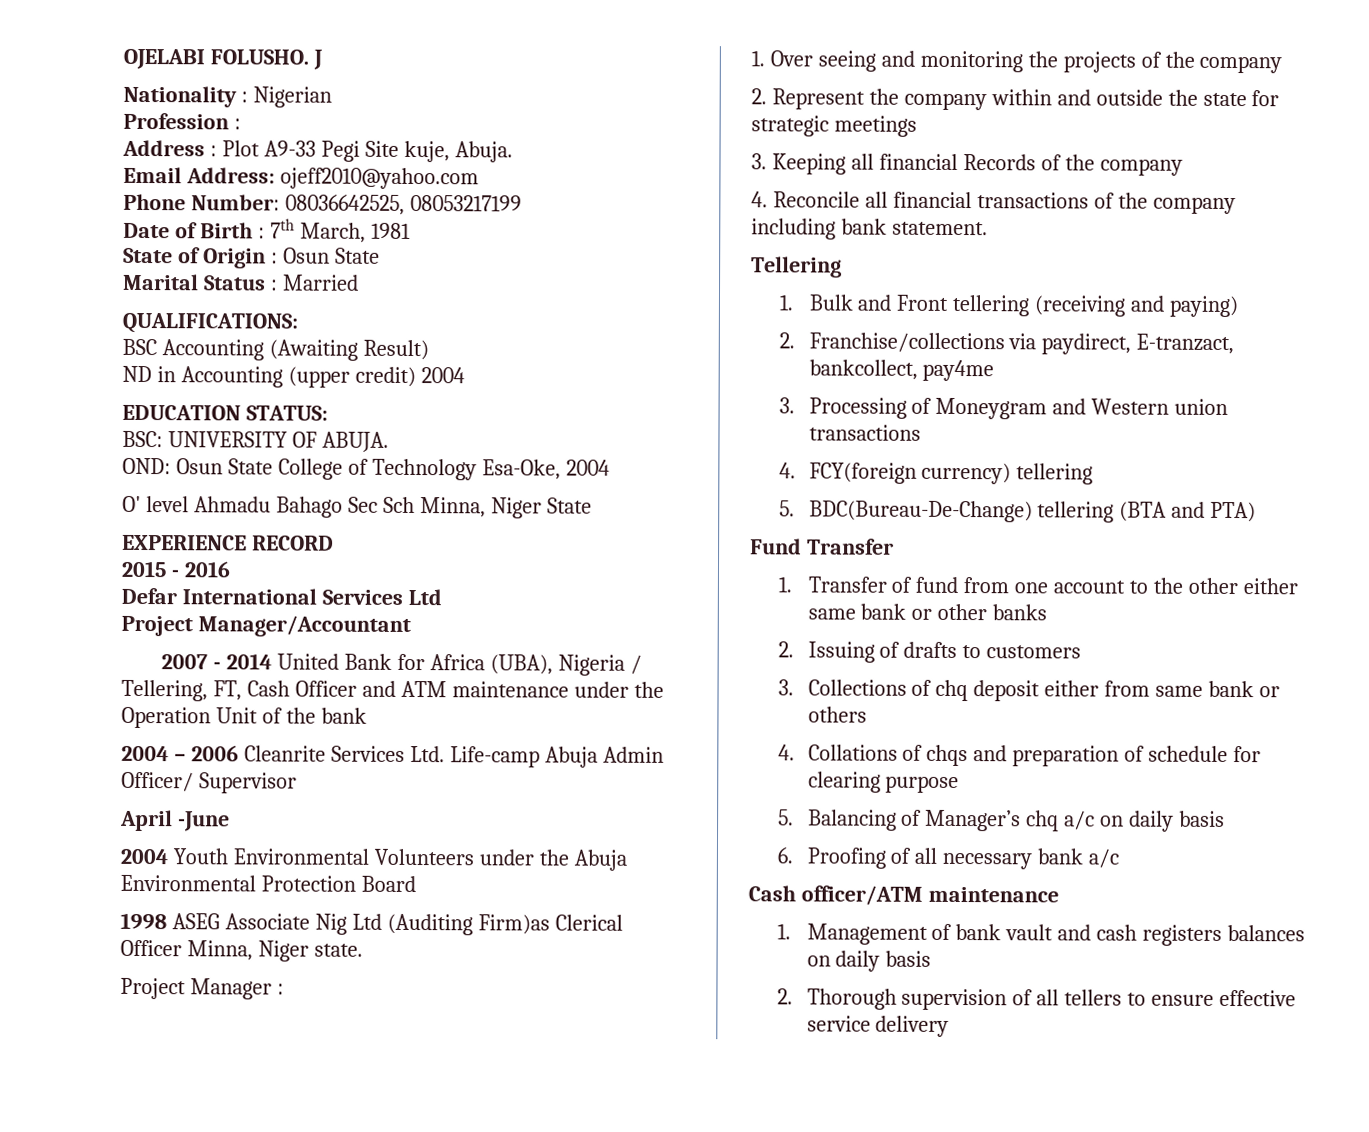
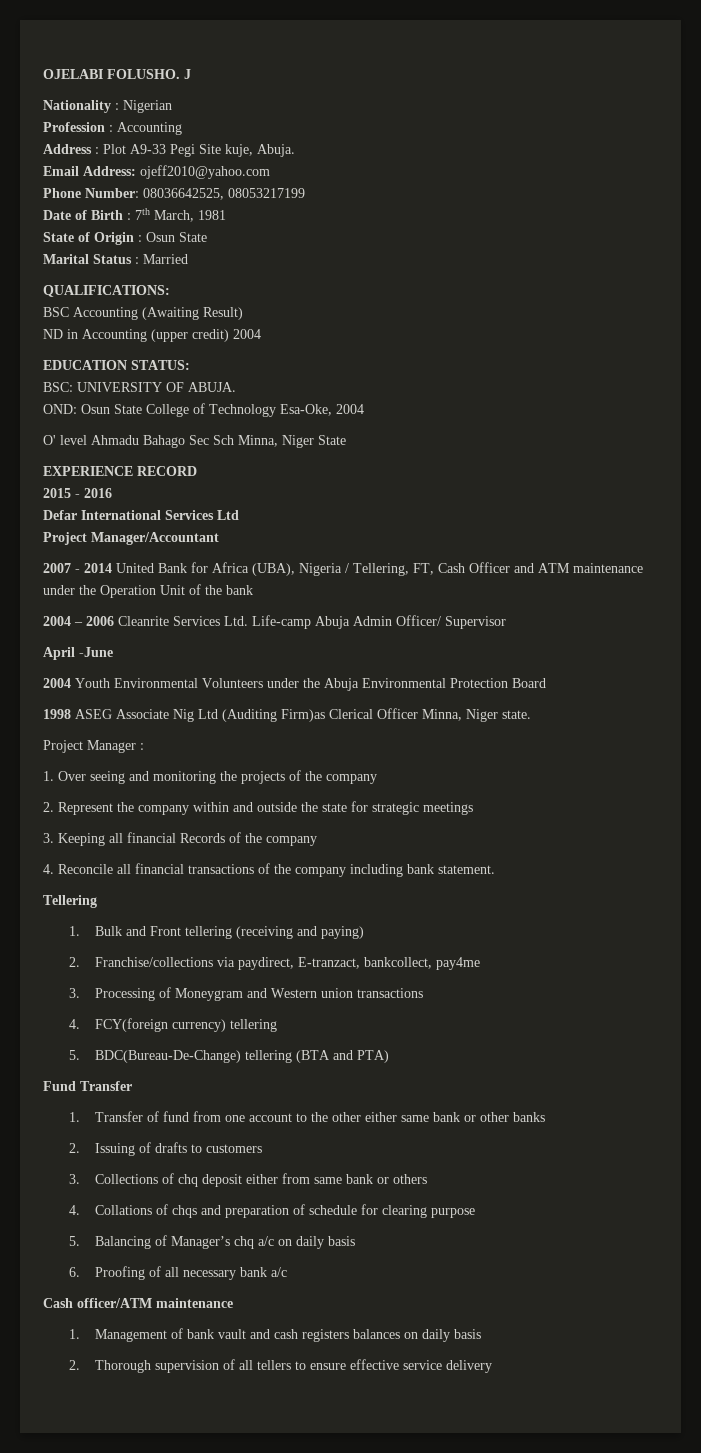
(241, 124) none -> [117,122,182,135] Accounting

